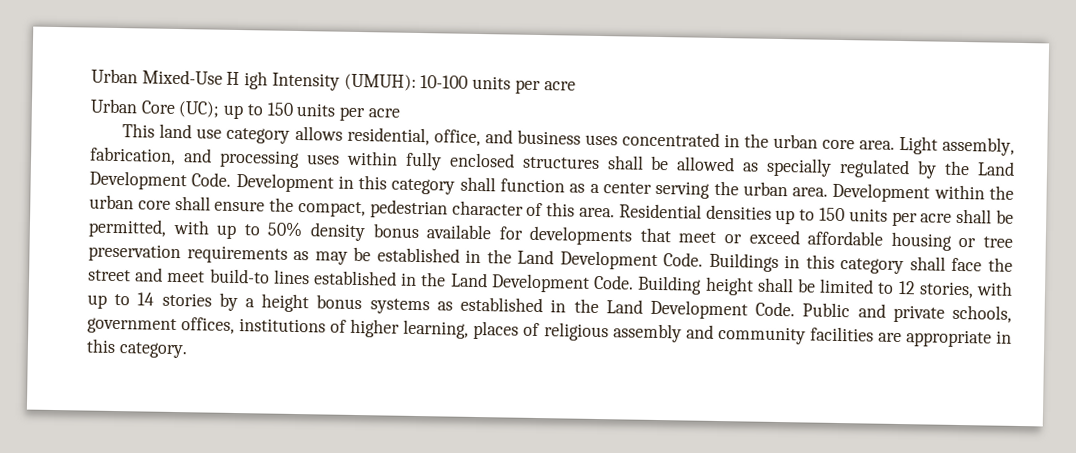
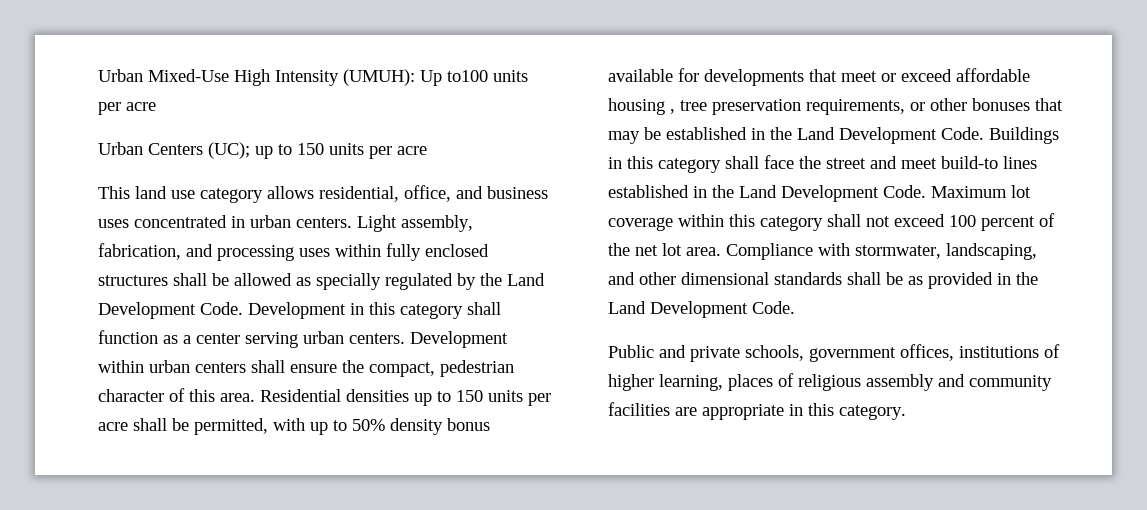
[226,71,469,91] H igh Intensity (UMUH): 10-100 -> [234,69,488,86] High Intensity (UMUH): Up to100
[140,100,176,114] Core -> [148,143,203,155] Centers
[743,133,895,150] the urban core area. -> [250,215,352,228] urban centers.
[713,180,1014,203] [89,194,171,210] the urban area. Development within the urban core -> [303,331,508,348] [98,360,246,373] urban centers. Development within urban centers
[958,237,977,248] or -> [670,109,675,114] ,
[186,245,310,264] requirements as -> [806,98,1063,115] requirements, or other bonuses that
[637,275,1014,299] [87,292,796,320] Building height shall be limited to 12 stories, with up to 14 stories by a height bonus systems as established in the Land Development Code. -> [931,185,1031,198] [608,213,1055,231] [608,243,1037,260] [608,272,1038,289] [608,301,795,318] Maximum lot coverage within this category shall not exceed 100 percent of the net lot area. Compliance with stormwater, landscaping, and other dimensional standards shall be as provided in the Land Development Code. //

